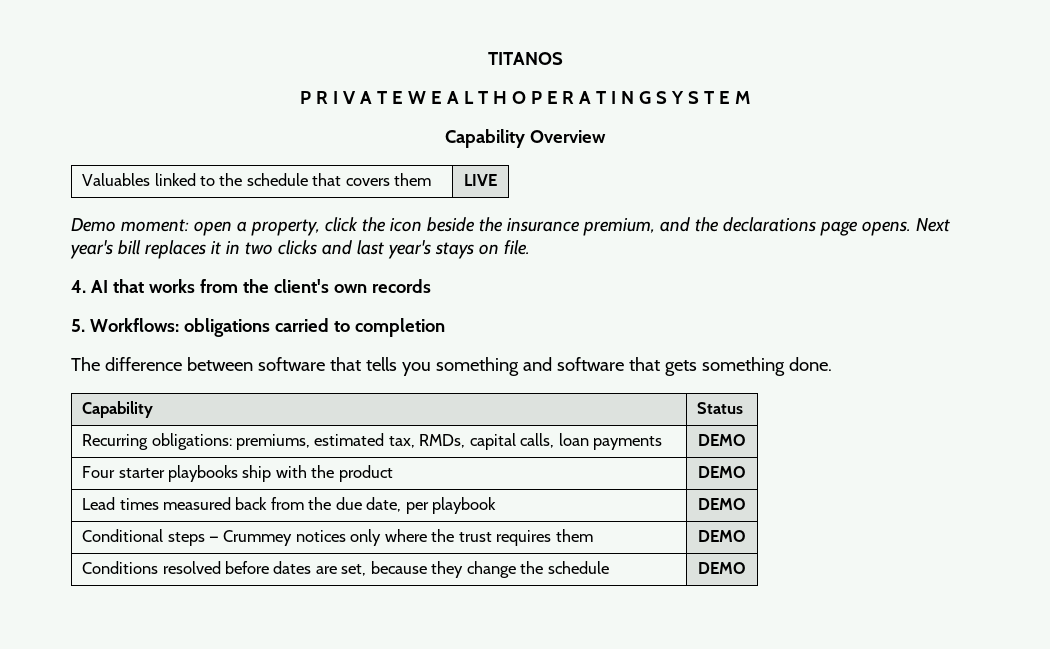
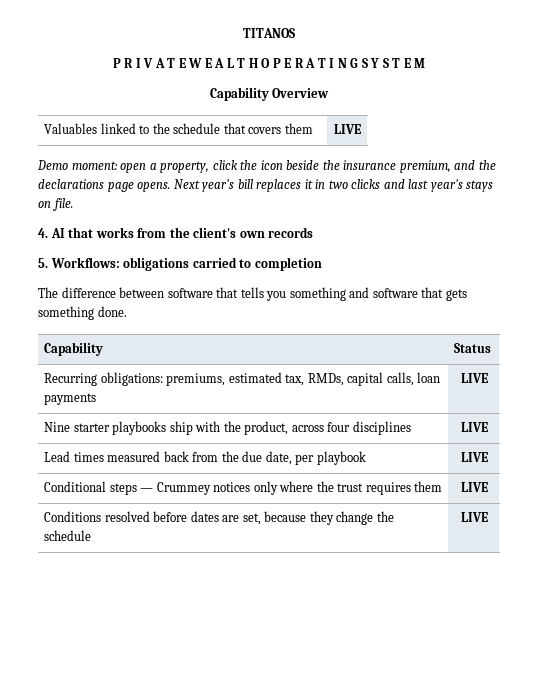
[698,434,746,446] [82,466,116,478] DEMO // Four -> [460,373,488,383] [44,422,71,432] LIVE // Nine
[338,465,393,482] [698,466,746,478] product | DEMO -> [244,421,411,435] [460,422,488,432] product, across four disciplines | LIVE
[698,498,746,510] DEMO -> [460,452,488,462] LIVE
[698,530,746,542] DEMO -> [460,482,488,492] LIVE
[698,562,746,574] DEMO -> [460,512,488,522] LIVE

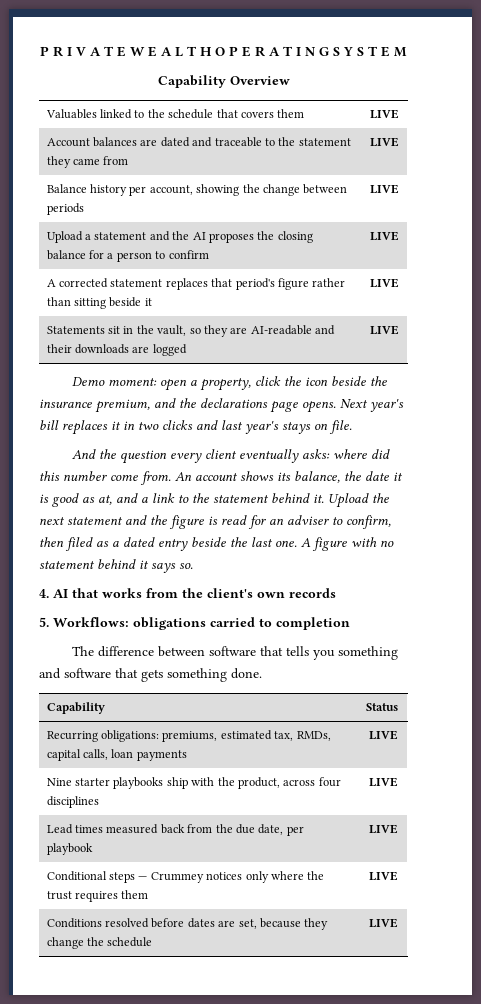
[243,28,295,38] TITANOS // -> (40, 51) none
(361, 129) none -> [46,137,351,147] [46,156,129,168] [370,137,399,147] [46,184,348,196] [46,203,84,215] [370,184,399,194] [46,231,313,243] [46,250,209,262] [370,231,399,241] [46,278,346,290] [46,297,152,309] [370,278,399,288] [46,325,336,337] [46,344,187,356] [370,325,399,335] // Account balances are dated and traceable to the statement they came from | LIVE // Balance history per account, showing the change between periods | LIVE // Upload a statement and the AI proposes the closing balance for a person to confirm | LIVE // A corrected statement replaces that period's figure rather than sitting beside it | LIVE // Statements sit in the vault, so they are AI-readable and their downloads are logged | LIVE
(73, 204) none -> [72,449,391,464] [39,471,403,485] [39,493,389,508] [39,515,391,529] [39,537,394,551] [39,559,193,573] // And the question every client eventually asks: where did this number come from. An account shows its balance, the date it is good as at, and a link to the statement behind it. Upload the next statement and the figure is read for an adviser to confirm, then filed as a dated entry beside the last one. A figure with no statement behind it says so.

